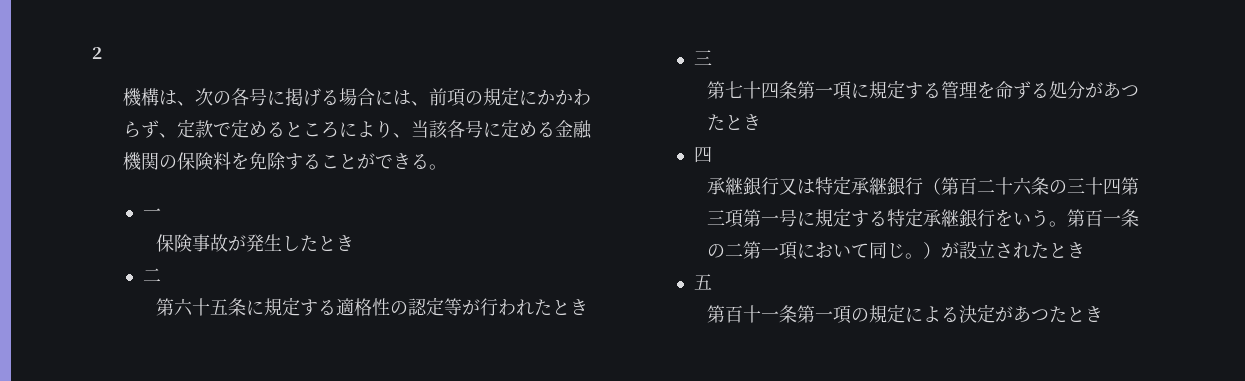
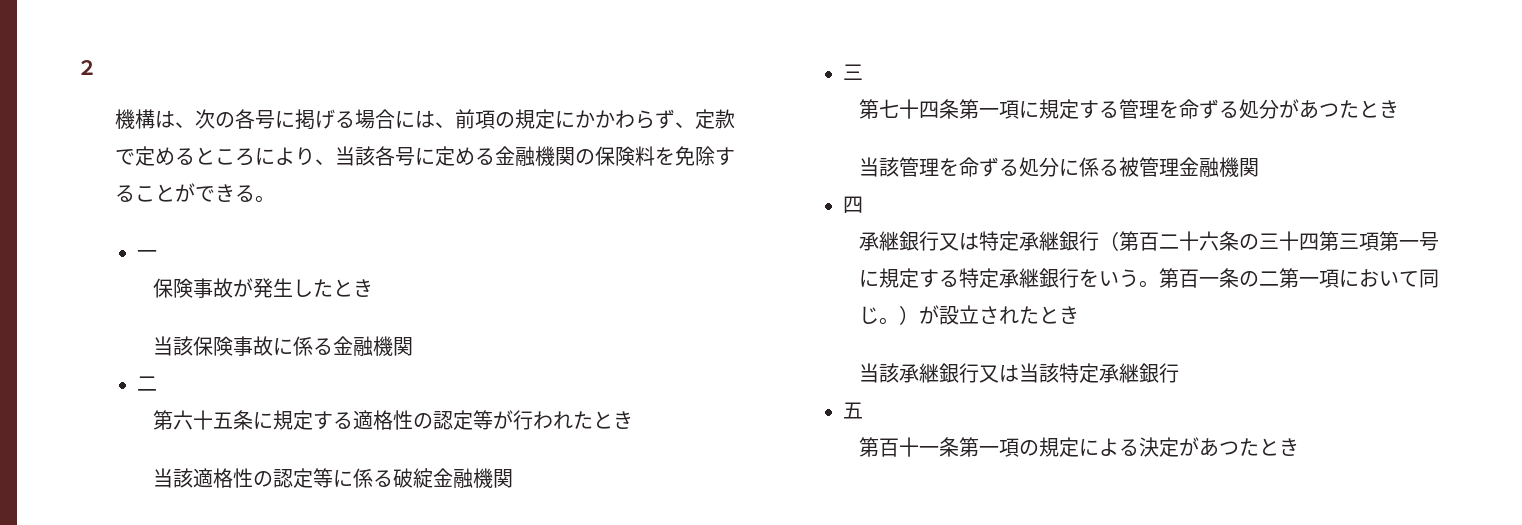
(355, 243) none -> [153,336,414,356] // 当該保険事故に係る金融機関
(589, 307) none -> [153,468,514,488] // 当該適格性の認定等に係る破綻金融機関
(762, 122) none -> [859,157,1260,177] // 当該管理を命ずる処分に係る被管理金融機関
(1086, 250) none -> [859,363,1180,383] // 当該承継銀行又は当該特定承継銀行

